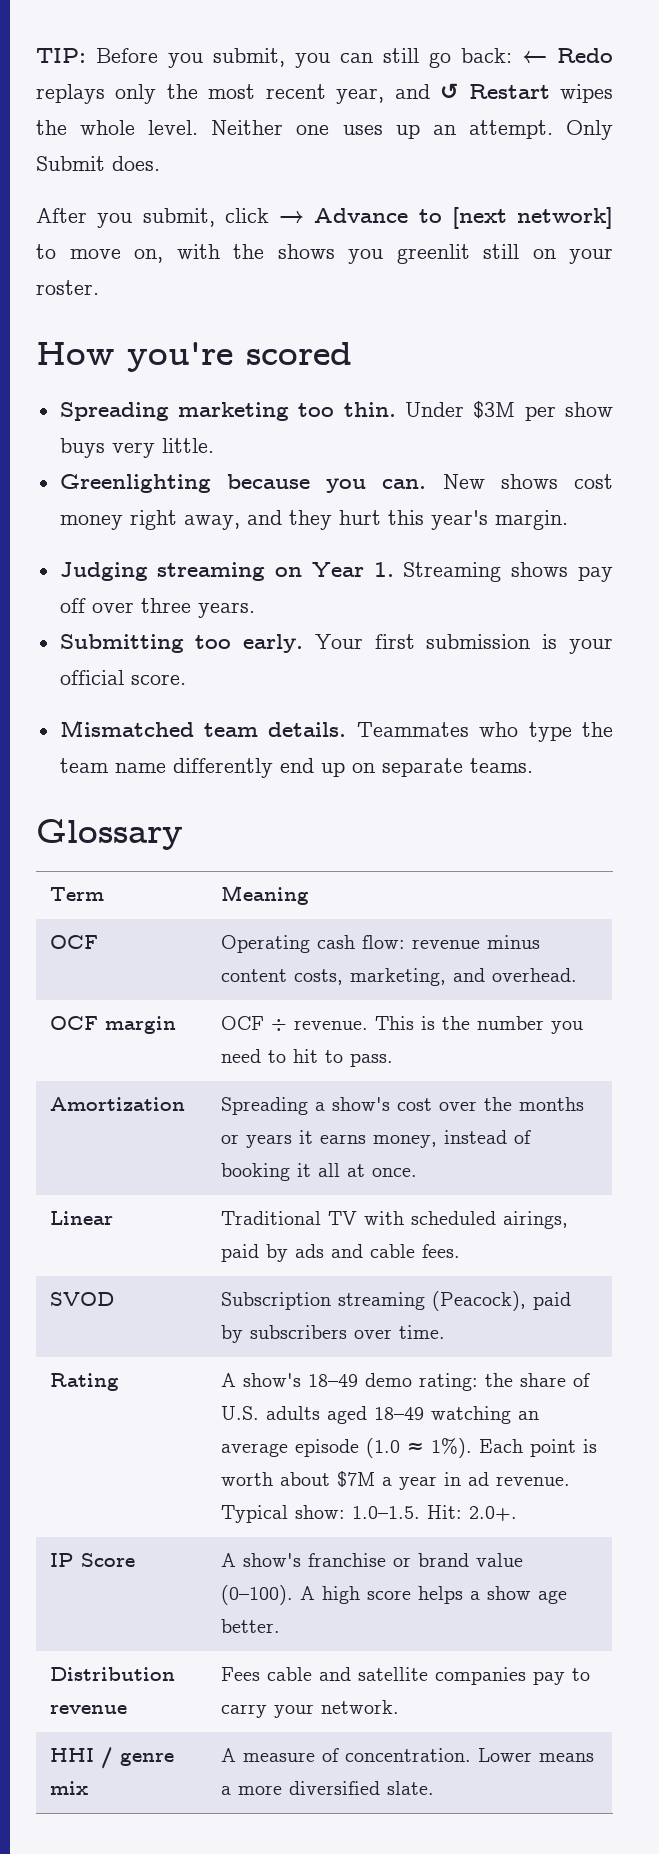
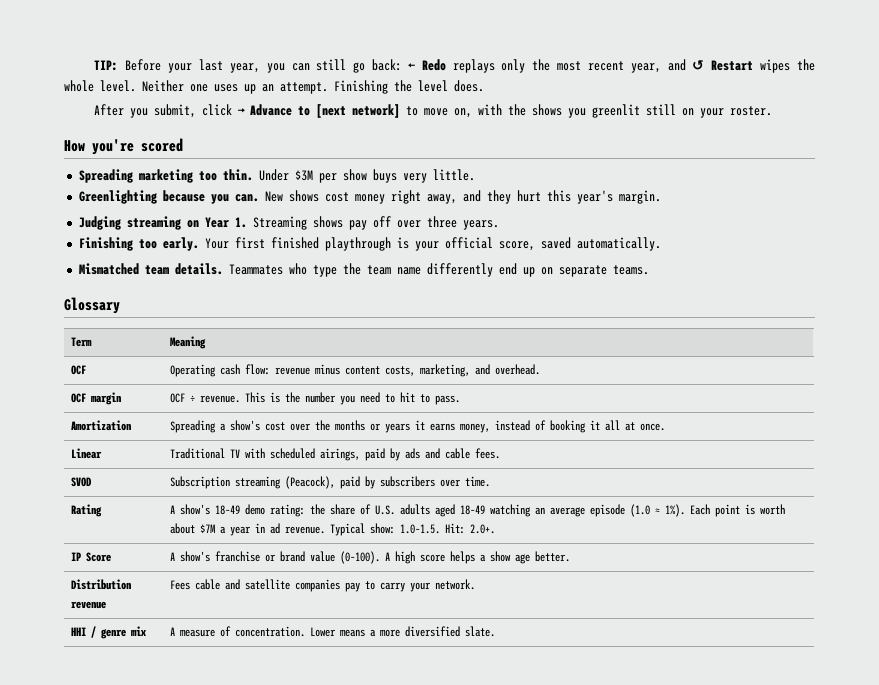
[168,48,285,68] you submit, -> [168,59,260,73] your last year,
[565,120,613,140] [36,156,105,171] Only Submit -> [334,80,448,94] Finishing the level
[59,634,184,653] Submitting -> [78,237,133,251] Finishing
[426,634,531,649] submission -> [270,237,391,251] finished playthrough
[130,674,186,685] score. -> [498,237,661,251] score, saved automatically.

